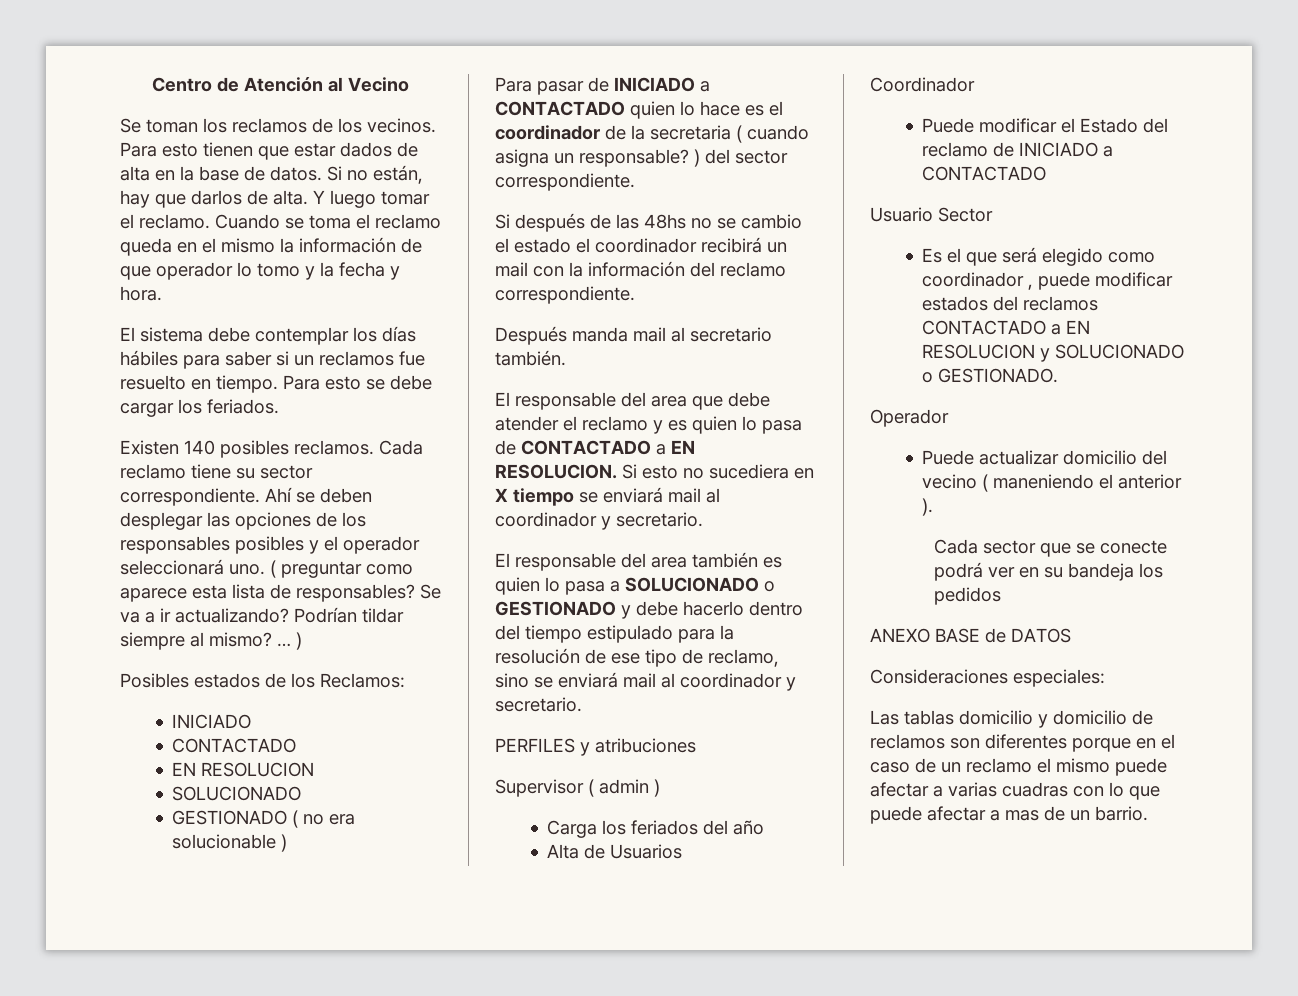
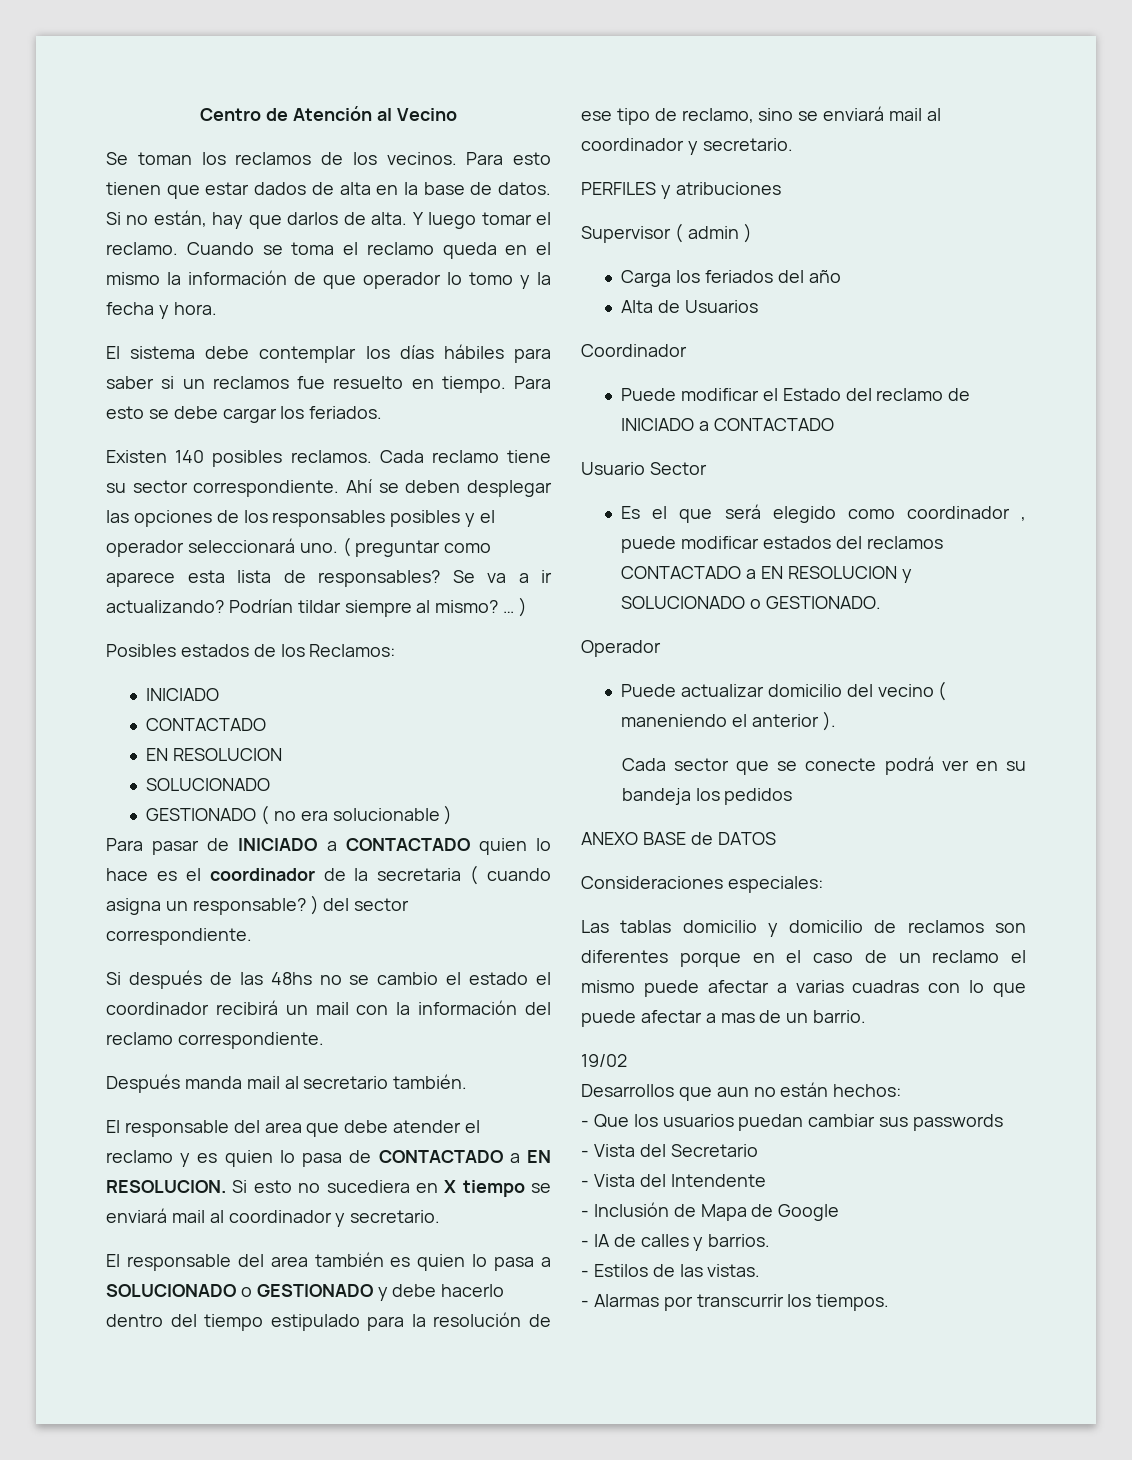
(1148, 813) none -> [581,1054,627,1067] [581,1082,902,1101] [581,1114,1004,1131] [581,1144,758,1157] [581,1174,766,1187] [581,1202,840,1221] [581,1234,771,1251] [581,1264,761,1277] [581,1294,890,1311] // 19/02 // Desarrollos que aun no están hechos: // - Que los usuarios puedan cambiar sus passwords // - Vista del Secretario // - Vista del Intendente // - Inclusión de Mapa de Google // - IA de calles y barrios. // - Estilos de las vistas. // - Alarmas por transcurrir los tiempos.

